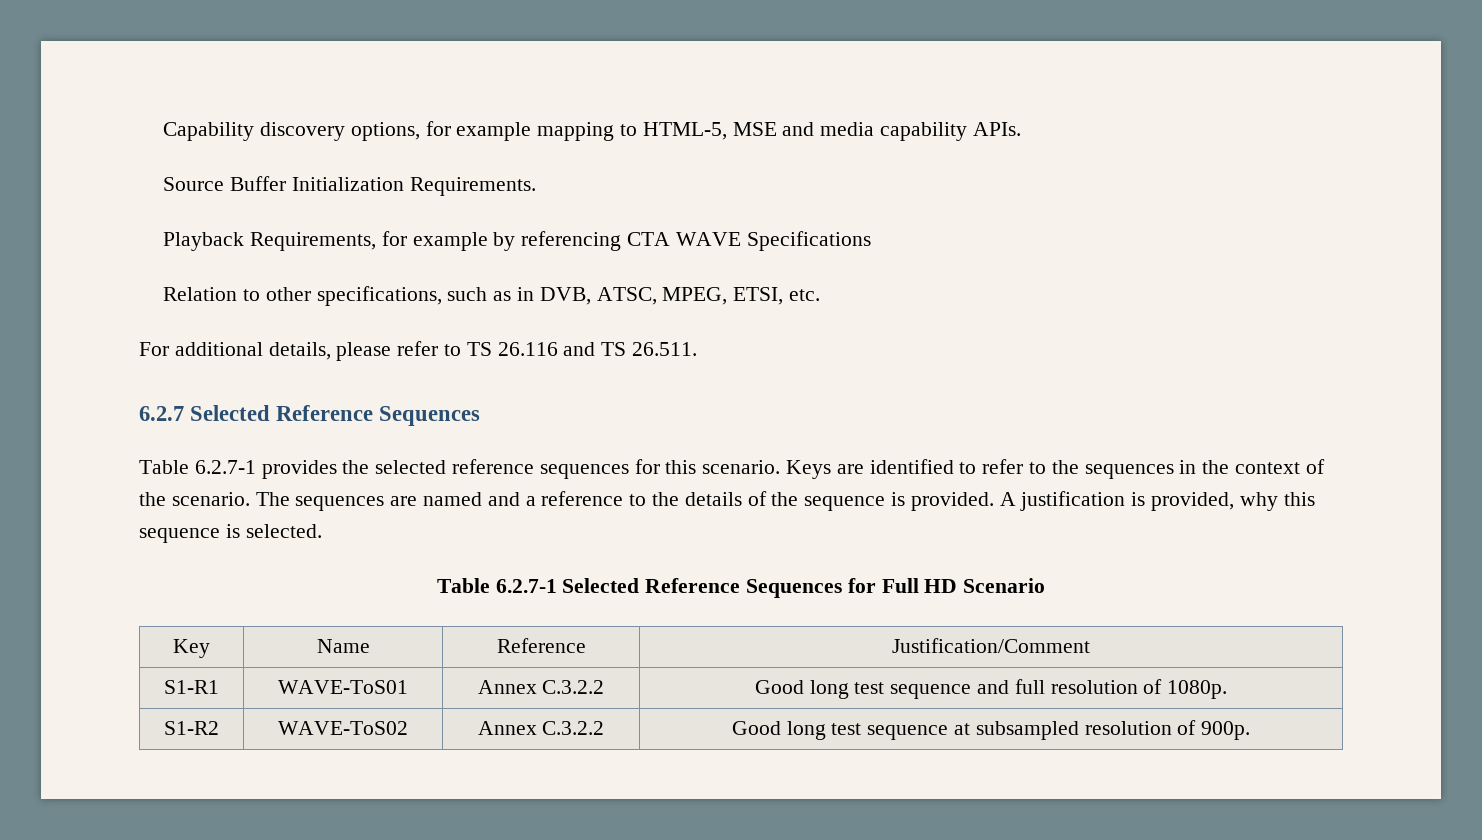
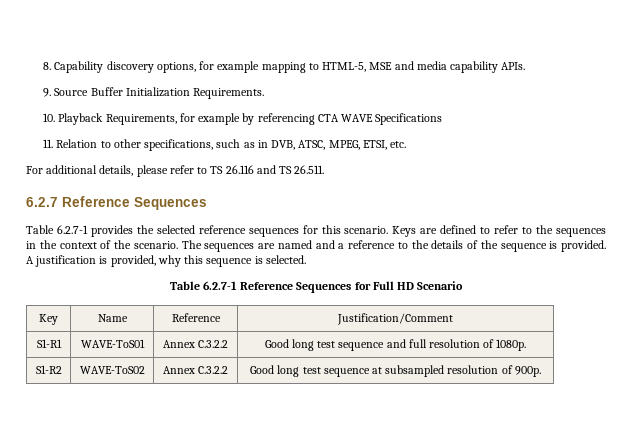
(163, 131) none -> [43,62,52,70] 8.
(1021, 129) none -> [43,88,52,97] 9.
(536, 186) none -> [43,113,56,122] 10.
(871, 241) none -> [43,139,54,148] 11.
[190,405,271,421] Selected -> (58, 202) none
[869,459,954,474] identified -> [440,225,477,234] defined
[562,578,640,593] Selected -> (237, 285) none

